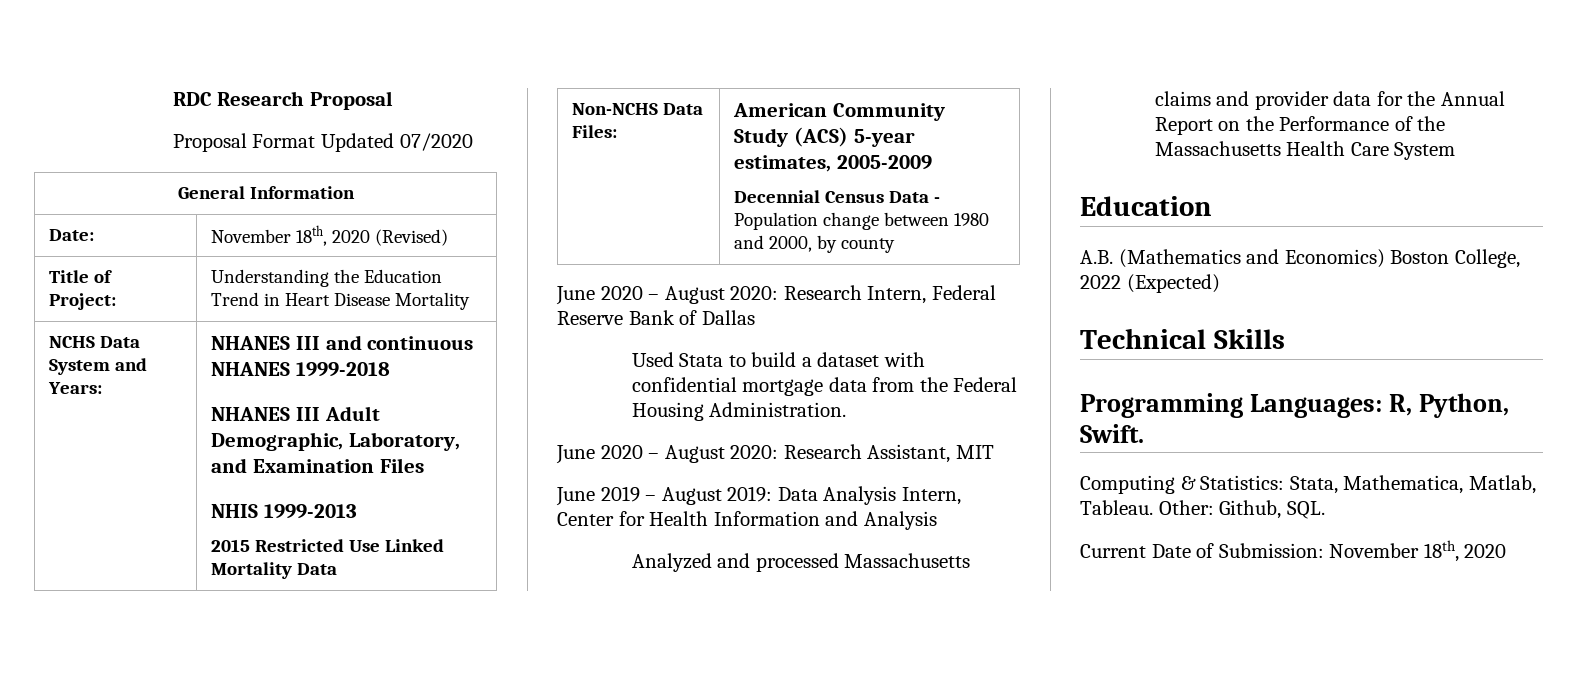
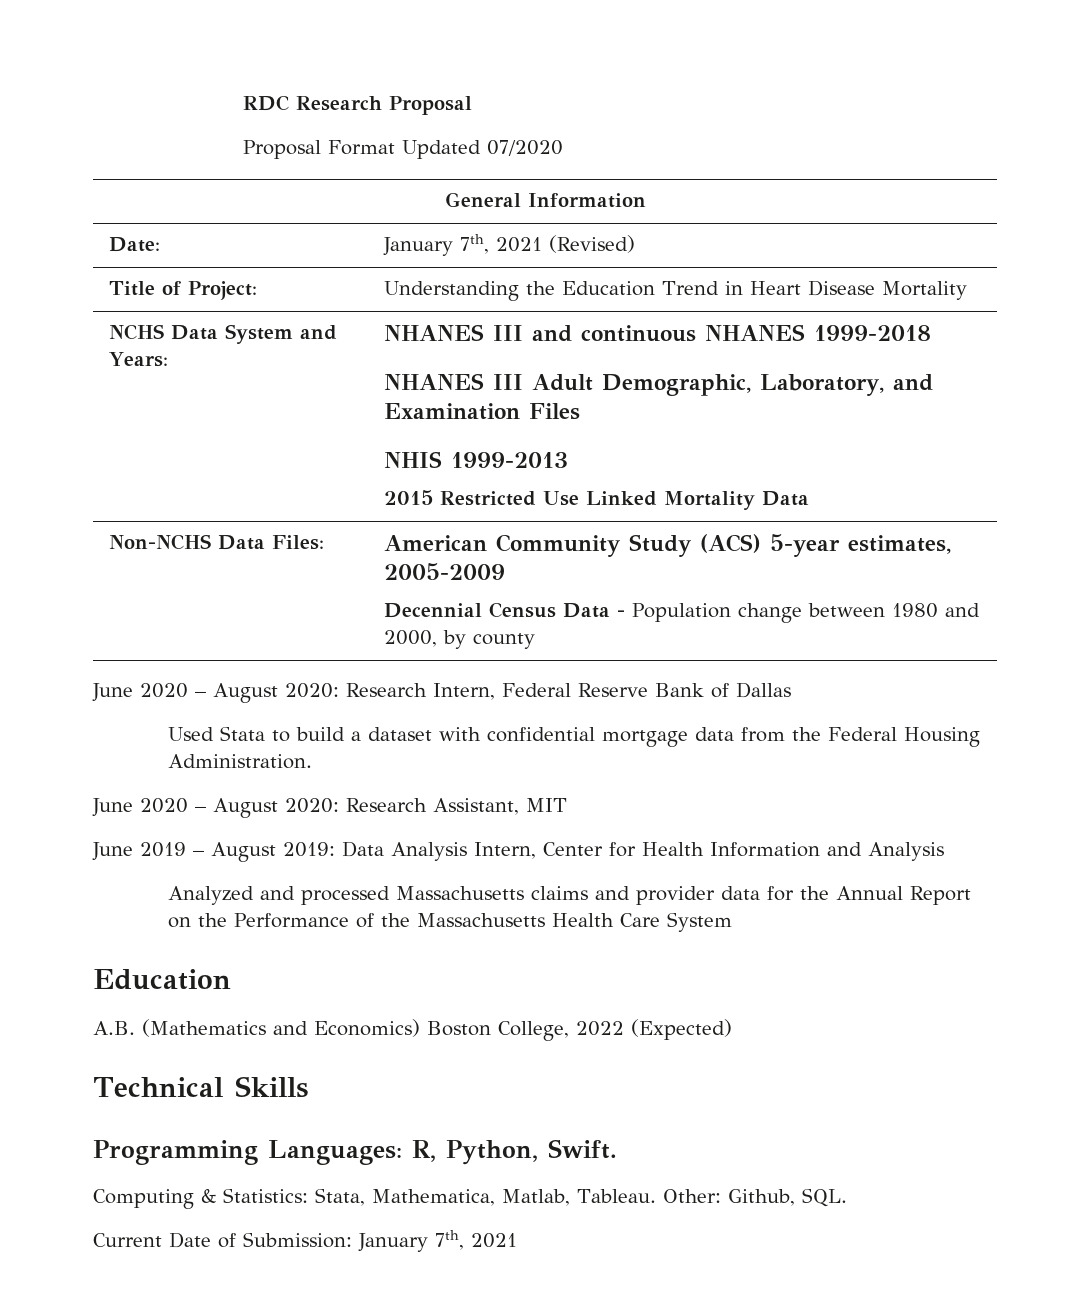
[211,225,371,246] November 18th, 2020 -> [382,234,542,256] January 7th, 2021
[1329,540,1507,562] November 18th, 2020 -> [358,1230,517,1252] January 7th, 2021

